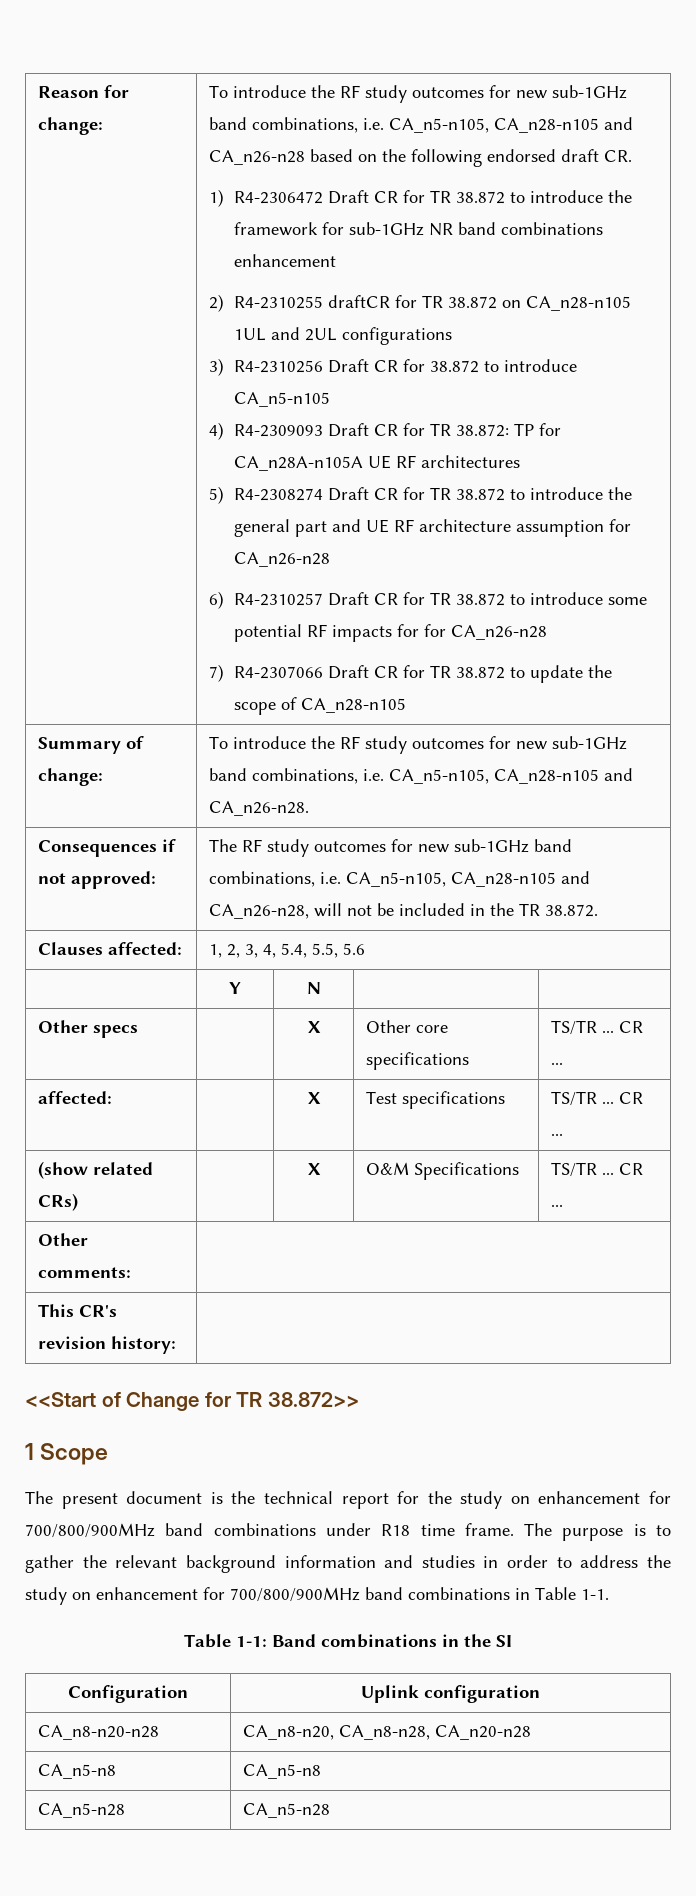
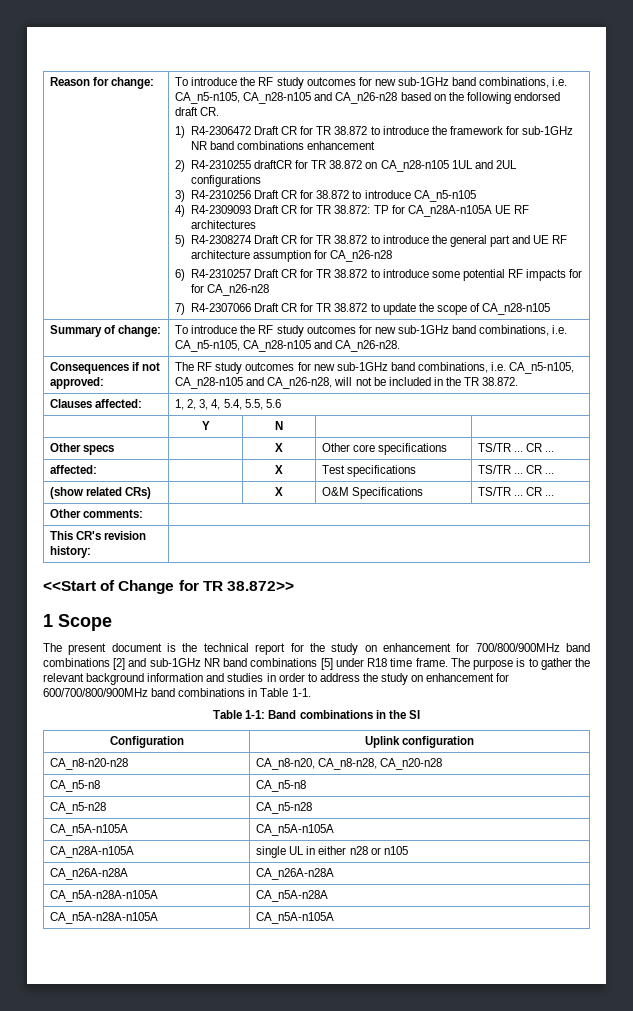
(316, 1529) none -> [113,658,333,670] [2] and sub-1GHz NR band combinations [5]
[230,1587,360,1602] 700/800/900MHz -> [43,688,148,697] 600/700/800/900MHz
(331, 1810) none -> [50,824,129,836] [256,824,335,836] [50,846,135,858] [256,846,408,858] [50,868,129,880] [256,868,335,880] [50,890,159,902] [256,890,329,902] [50,912,159,924] [256,912,335,924] // CA_n5A-n105A | CA_n5A-n105A // CA_n28A-n105A | single UL in either n28 or n105 // CA_n26A-n28A | CA_n26A-n28A // CA_n5A-n28A-n105A | CA_n5A-n28A // CA_n5A-n28A-n105A | CA_n5A-n105A

